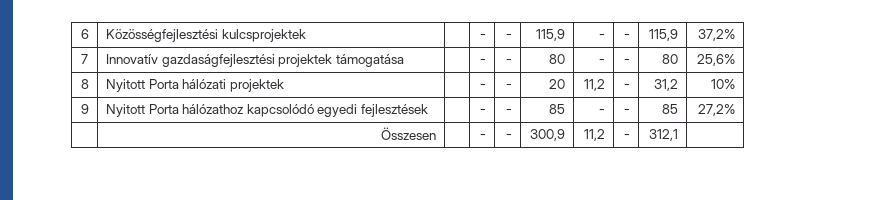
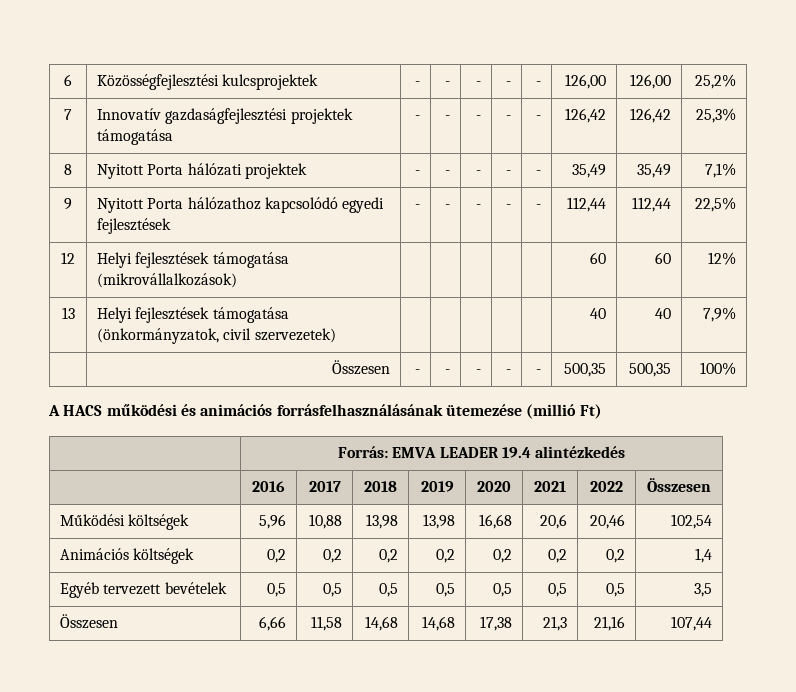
[480,34,487,39] [506,34,513,39] [536,29,566,41] [599,34,606,39] [624,34,631,39] [649,29,679,41] [698,29,736,41] | - | - | 115,9 | - | - | 115,9 | 37,2% -> [414,81,420,86] [444,81,450,86] [475,81,481,86] [505,81,511,86] [535,81,541,86] [564,74,606,89] [629,74,671,89] [694,74,736,89] - | - | - | - | - | 126,00 | 126,00 | 25,2%
[480,59,487,64] [506,59,513,64] [549,54,566,64] [599,59,606,64] [624,59,631,64] [662,54,679,64] [697,54,736,66] | - | - | 80 | - | - | 80 | 25,6% -> [414,115,420,120] [444,115,450,120] [475,115,481,120] [505,115,511,120] [535,115,541,120] [564,108,606,123] [629,108,671,123] [695,108,736,123] - | - | - | - | - | 126,42 | 126,42 | 25,3%
[480,84,487,89] [506,84,513,89] [549,79,566,89] [584,79,606,91] [624,84,631,89] [654,79,679,91] [711,79,736,89] | - | - | 20 | 11,2 | - | 31,2 | 10% -> [414,170,420,175] [444,170,450,175] [475,170,481,175] [505,170,511,175] [535,170,541,175] [571,164,606,178] [636,164,671,178] [704,163,736,178] - | - | - | - | - | 35,49 | 35,49 | 7,1%
[480,109,487,114] [506,109,513,114] [549,104,566,114] [599,109,606,114] [624,109,631,114] [662,104,679,114] [698,104,736,116] [381,127,437,140] [480,134,487,139] [506,134,513,139] [530,129,566,141] [584,129,606,141] [624,134,631,139] [649,129,679,141] | - | - | 85 | - | - | 85 | 27,2% // | Összesen | | - | - | 300,9 | 11,2 | - | 312,1 | -> [414,204,420,209] [444,204,450,209] [475,204,481,209] [505,204,511,209] [535,204,541,209] [566,197,606,212] [631,197,671,212] [694,197,736,212] [61,252,75,264] [97,252,289,268] [97,273,238,288] [589,252,606,264] [654,252,671,264] [707,252,736,265] [61,307,75,319] [97,307,289,323] [97,328,336,344] [589,308,606,319] [654,308,671,319] [702,307,736,322] [331,360,390,375] [414,369,420,374] [444,369,450,374] [475,369,481,374] [505,369,511,374] [535,369,541,374] [563,363,606,377] [628,363,671,377] [699,362,736,375] [48,404,602,419] [337,446,626,458] [252,481,285,492] [308,481,341,492] [364,481,397,492] [420,481,454,492] [477,481,511,492] [534,481,566,492] [590,481,623,492] [647,478,711,492] [60,514,190,530] [258,514,286,529] [308,514,342,529] [365,514,398,529] [422,514,455,529] [478,514,512,529] [539,514,567,529] [589,514,625,529] [670,514,712,529] [60,548,195,564] [266,549,286,563] [322,549,342,563] [378,549,398,563] [435,549,455,563] [492,549,512,563] [547,549,567,563] [605,549,625,563] [694,548,712,563] [60,582,227,598] [266,583,286,597] [322,583,342,597] [378,583,398,597] [435,583,455,597] [492,583,512,597] [547,583,567,597] [605,583,625,597] [693,583,712,597] [60,614,119,629] [258,616,286,631] [310,616,342,631] [364,616,398,631] [421,616,455,631] [479,616,512,631] [542,616,567,631] [593,616,625,631] [670,616,712,631] - | - | - | - | - | 112,44 | 112,44 | 22,5% // 12 | Helyi fejlesztések támogatása (mikrovállalkozások) | | | | | | 60 | 60 | 12% // 13 | Helyi fejlesztések támogatása (önkormányzatok, civil szervezetek) | | | | | | 40 | 40 | 7,9% // | Összesen | - | - | - | - | - | 500,35 | 500,35 | 100% // A HACS működési és animációs forrásfelhasználásának ütemezése (millió Ft) // | Forrás: EMVA LEADER 19.4 alintézkedés // | 2016 | 2017 | 2018 | 2019 | 2020 | 2021 | 2022 | Összesen // Működési költségek | 5,96 | 10,88 | 13,98 | 13,98 | 16,68 | 20,6 | 20,46 | 102,54 // Animációs költségek | 0,2 | 0,2 | 0,2 | 0,2 | 0,2 | 0,2 | 0,2 | 1,4 // Egyéb tervezett bevételek | 0,5 | 0,5 | 0,5 | 0,5 | 0,5 | 0,5 | 0,5 | 3,5 // Összesen | 6,66 | 11,58 | 14,68 | 14,68 | 17,38 | 21,3 | 21,16 | 107,44

